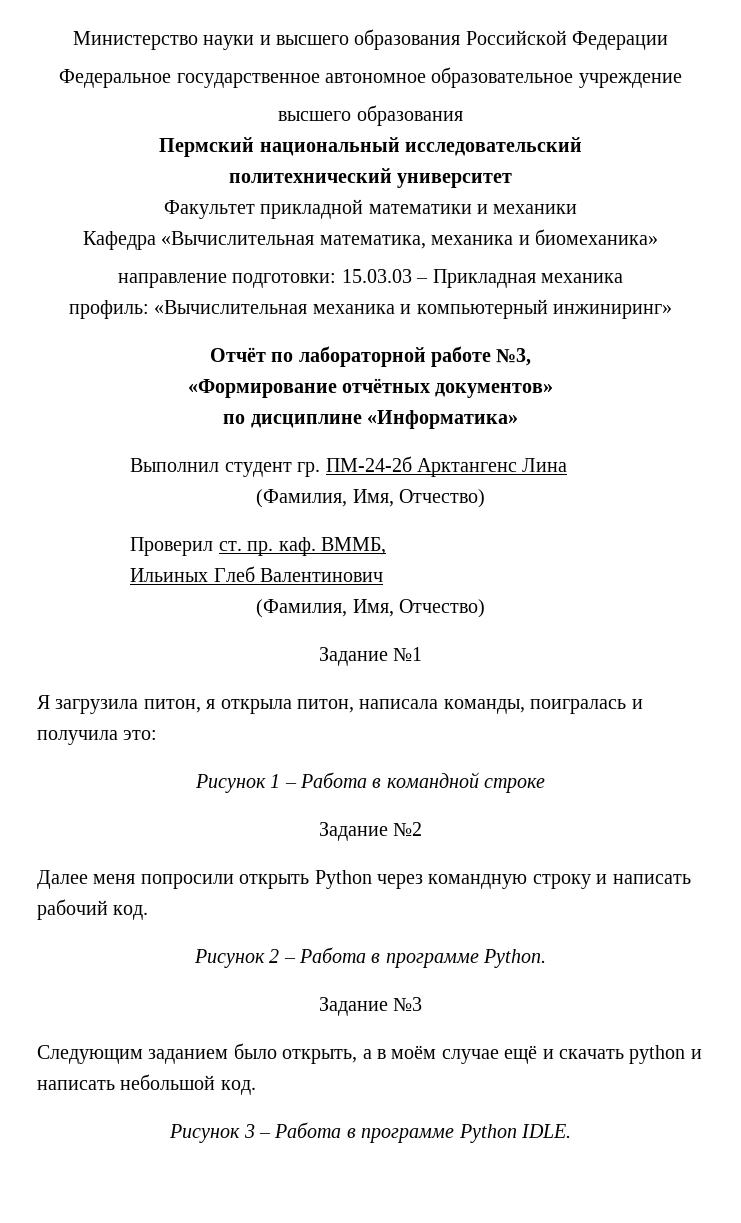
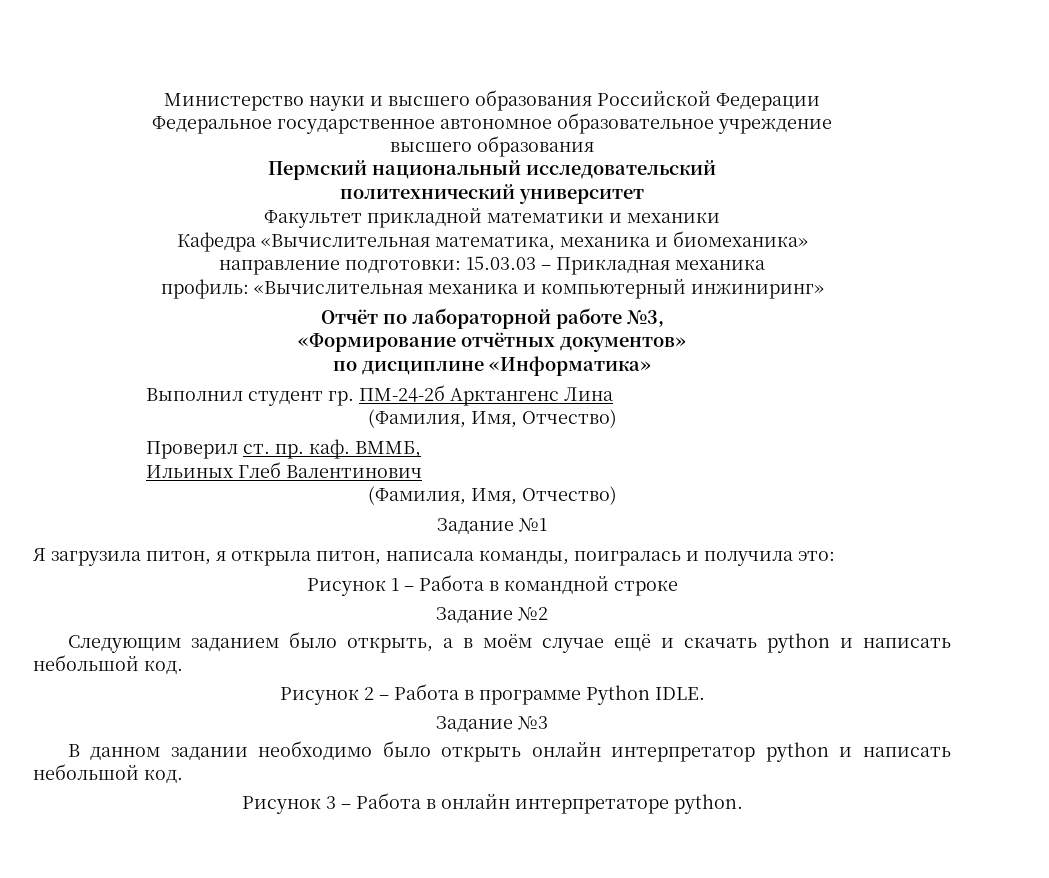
[37,870,691,889] [37,899,149,920] [193,947,547,968] [318,997,423,1016] // Далее меня попросили открыть Python через командную строку и написать рабочий код. // Рисунок 2 – Работа в программе Python. // Задание №3 -> (548, 614) none
[243,1124,255,1138] 3 -> [363,687,374,700] 2
(571, 1131) none -> [436,716,548,732] [67,741,951,762] [33,764,183,783] [241,793,743,814] // Задание №3 // В данном задании необходимо было открыть онлайн интерпретатор python и написать небольшой код. // Рисунок 3 – Работа в онлайн интерпретаторе python.

